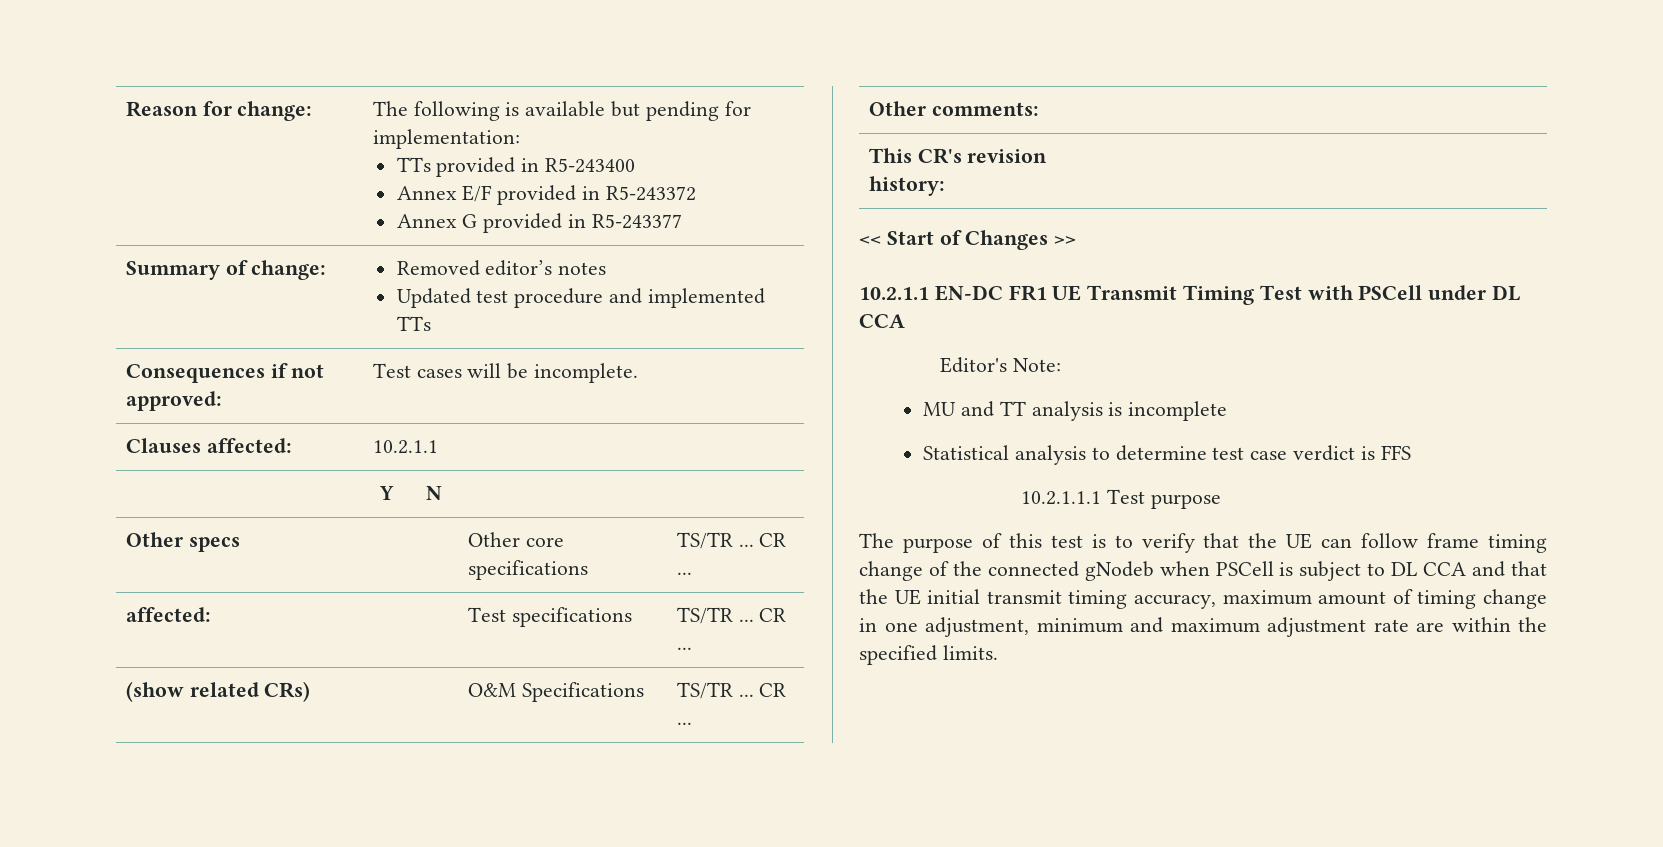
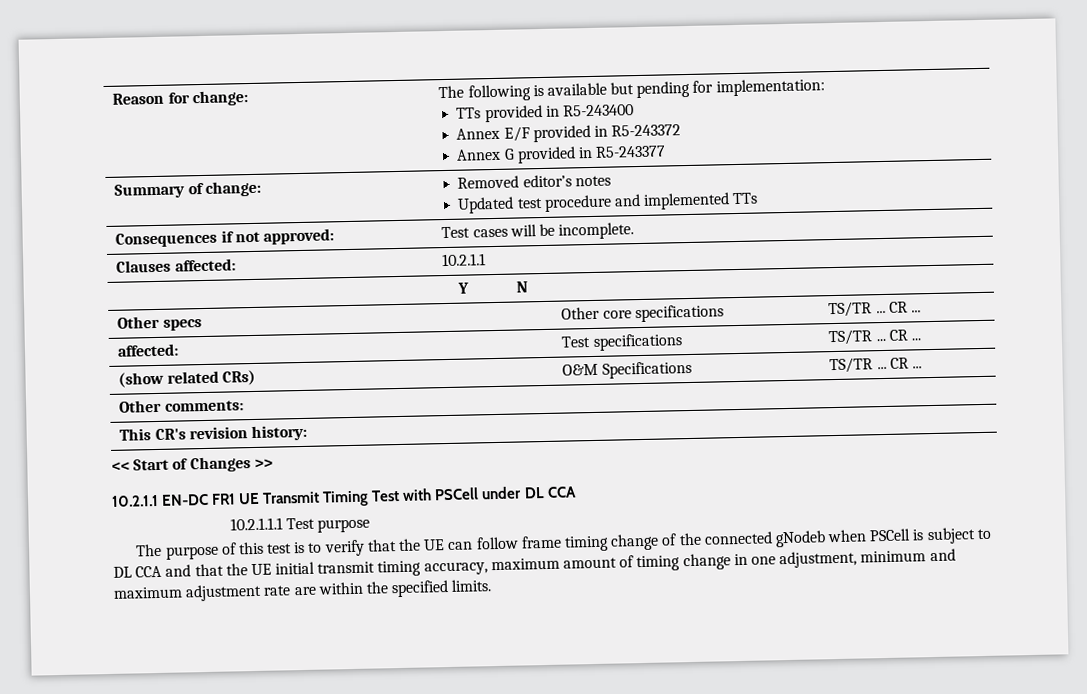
[940,357,1062,373] [923,401,1228,421] [923,445,1411,465] // Editor's Note: // MU and TT analysis is incomplete // Statistical analysis to determine test case verdict is FFS -> (577, 492) none

